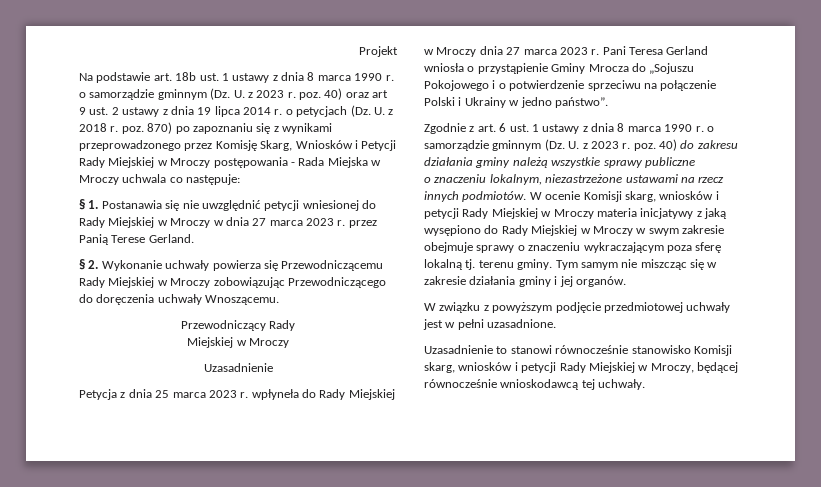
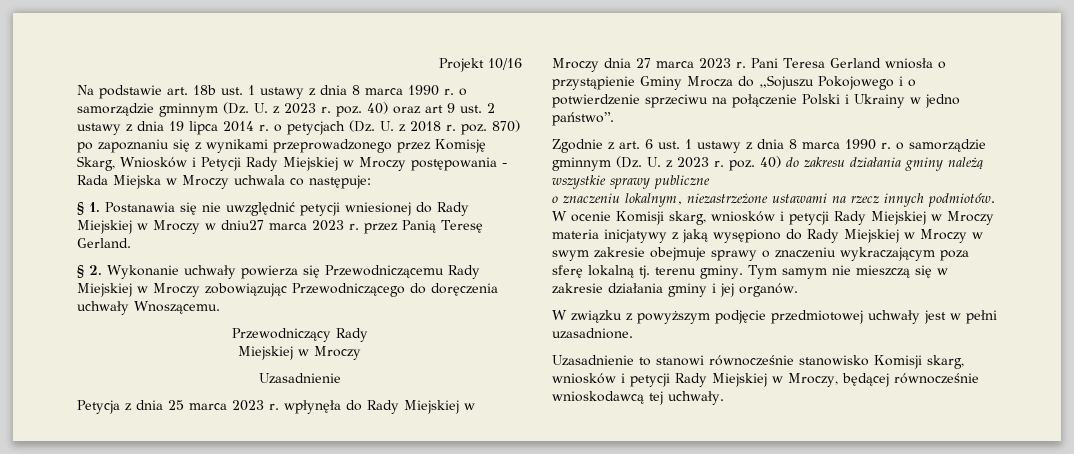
(398, 51) none -> [488,58,522,70] 10/16
[225,217,267,226] dnia 27 -> [221,220,264,230] dniu27
[111,235,146,243] Terese -> [441,220,483,233] Teresę
[251,389,299,400] wpłyneła -> [284,400,341,414] wpłynęła
[640,259,687,270] miszcząc -> [855,265,910,278] mieszczą

